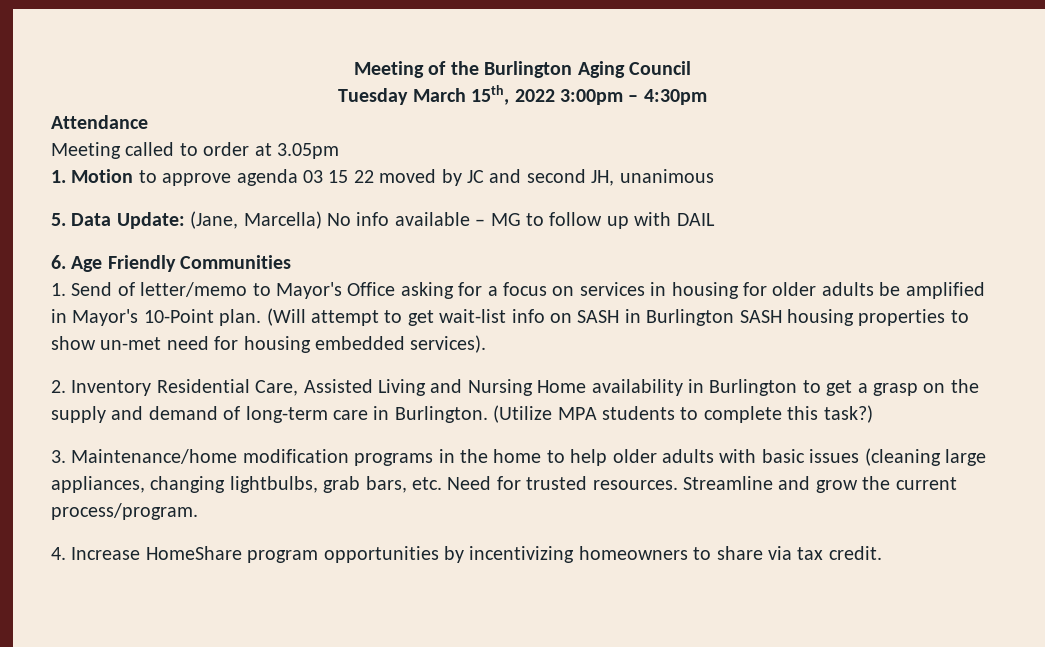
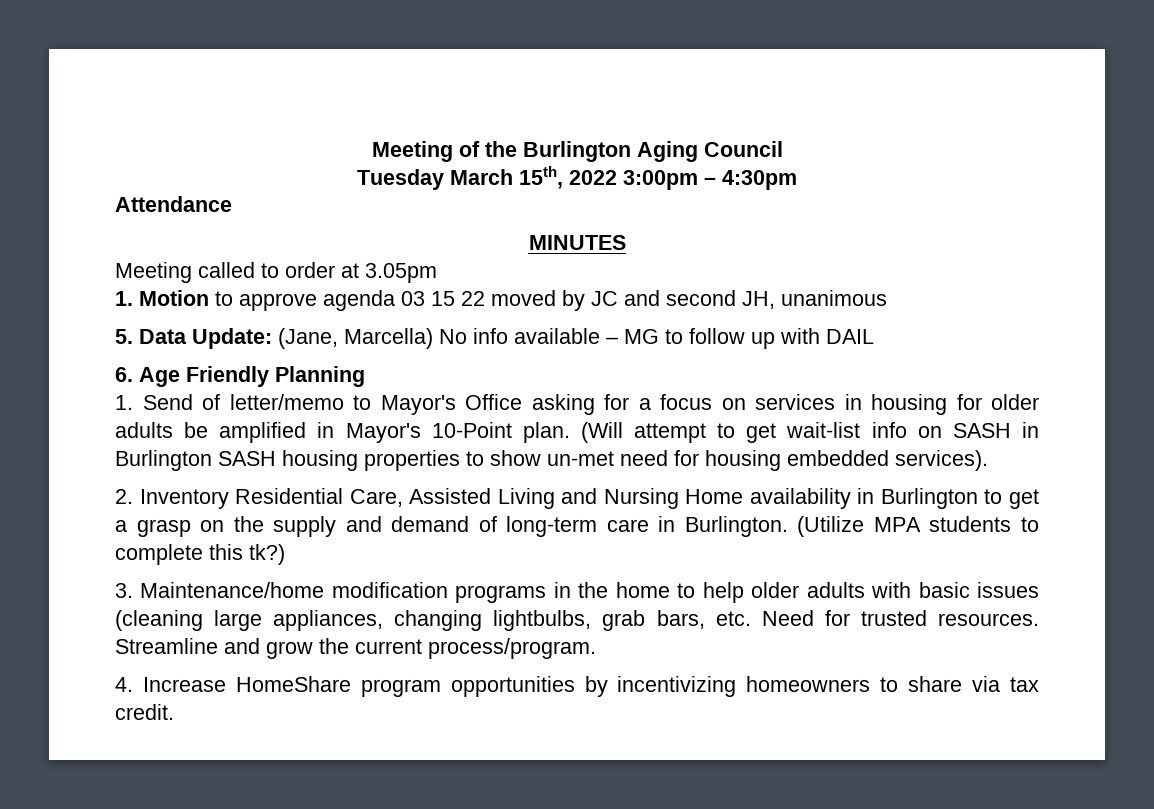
(148, 122) none -> [528,235,626,250] // MINUTES
[180,255,292,269] Communities -> [275,366,365,387] Planning
[823,405,873,423] task?) -> [249,544,285,565] tk?)

